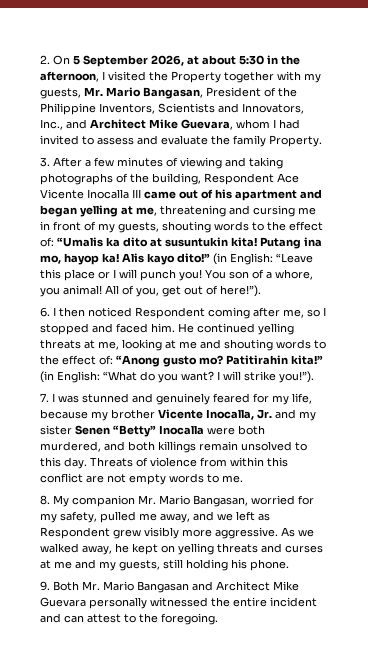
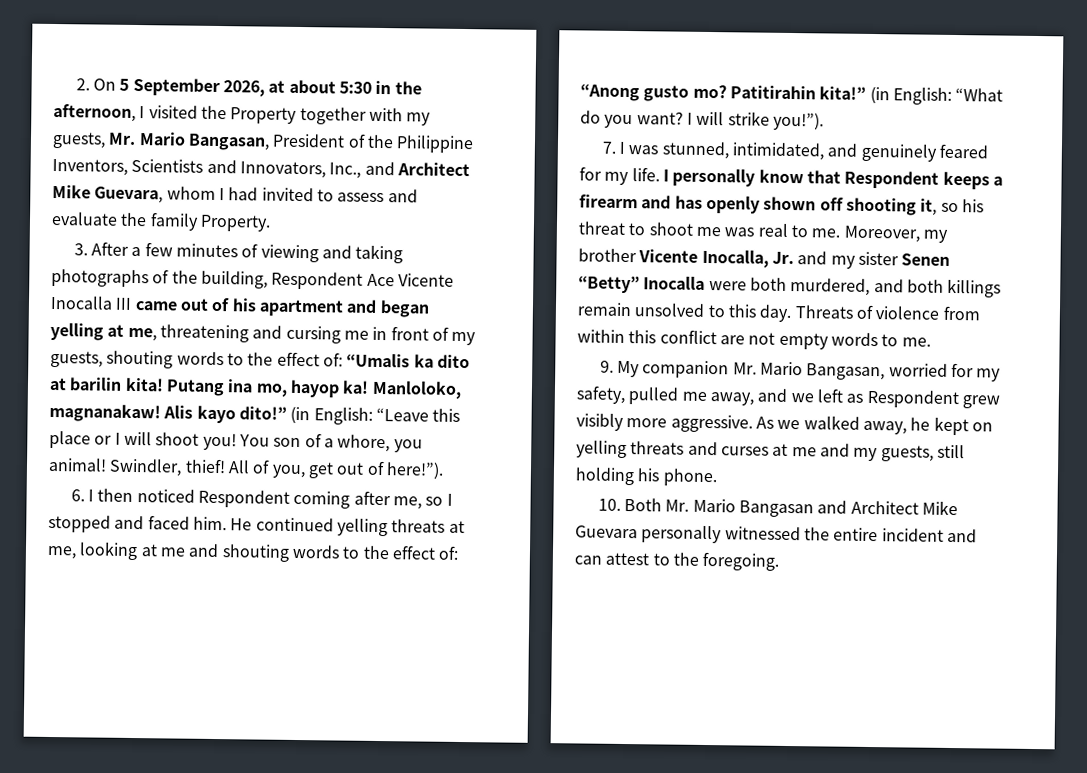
[165,237,228,247] susuntukin -> [69,377,123,391] barilin
(119, 258) none -> [371,380,462,399] [49,403,161,423] Manloloko, magnanakaw!
[140,269,176,281] punch -> [155,432,200,446] shoot
(102, 290) none -> [109,458,226,477] Swindler, thief!
[82,393,129,403] stunned -> [661,141,825,161] stunned, intimidated,
[292,393,312,404] [40,409,88,419] life, because -> [631,167,1003,190] [579,194,984,216] [578,221,920,243] life. I personally know that Respondent keeps a firearm and has openly shown off shooting it, so his threat to shoot me was real to me. Moreover,
[40,495,50,505] 8. -> [599,360,614,373] 9.
[40,581,50,591] 9. -> [597,498,621,511] 10.

